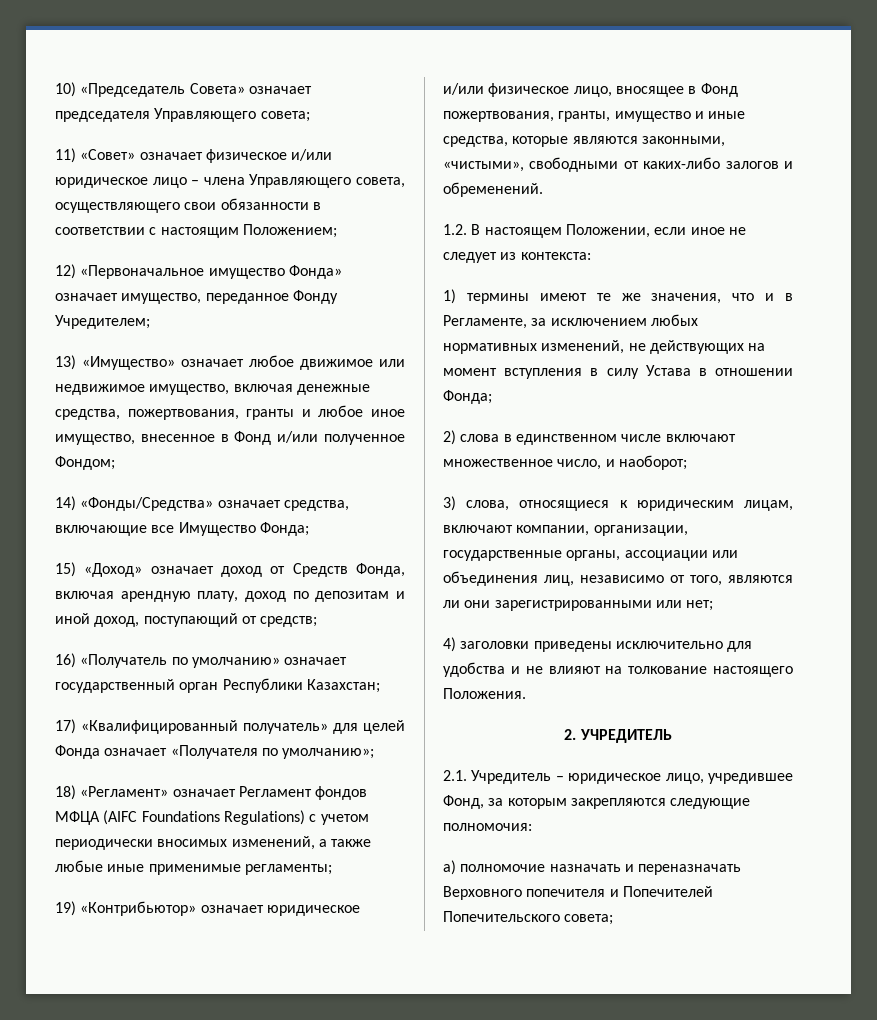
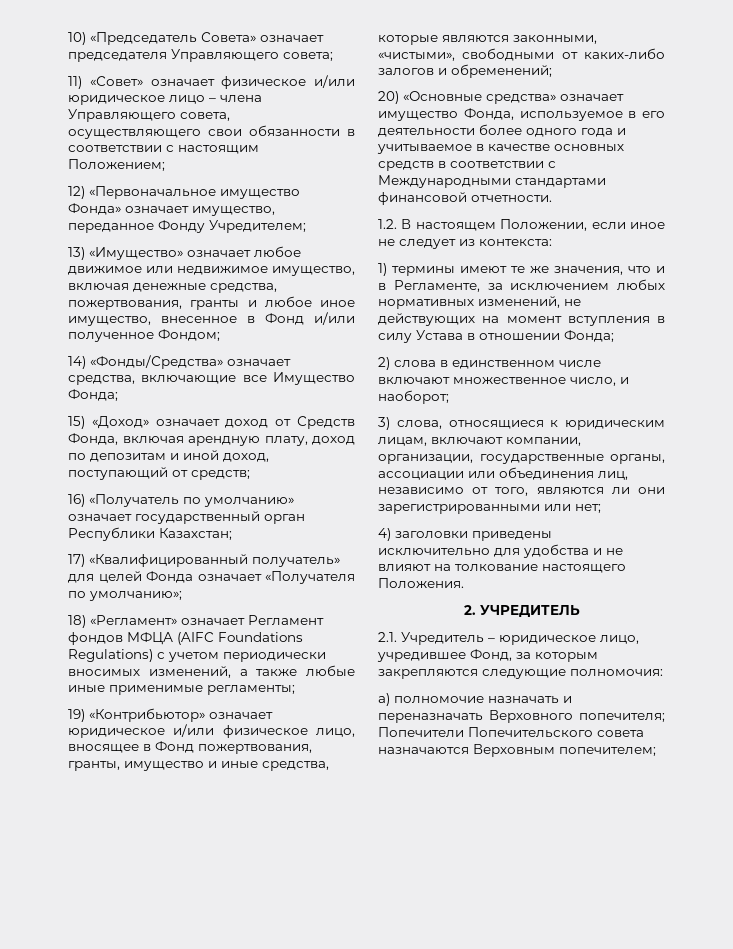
[443,182,543,197] обременений. -> [451,64,552,78] [378,91,624,104] [378,108,665,121] [378,124,626,137] [377,144,624,154] [378,161,556,171] [378,175,606,188] [378,192,552,205] обременений; // 20) «Основные средства» означает имущество Фонда, используемое в его деятельности более одного года и учитываемое в качестве основных средств в соответствии с Международными стандартами финансовой отчетности.
[526,886,713,897] [443,911,614,925] попечителя и Попечителей Попечительского совета; -> [579,713,665,722] [378,727,644,738] [378,744,656,757] попечителя; Попечители Попечительского совета назначаются Верховным попечителем;

